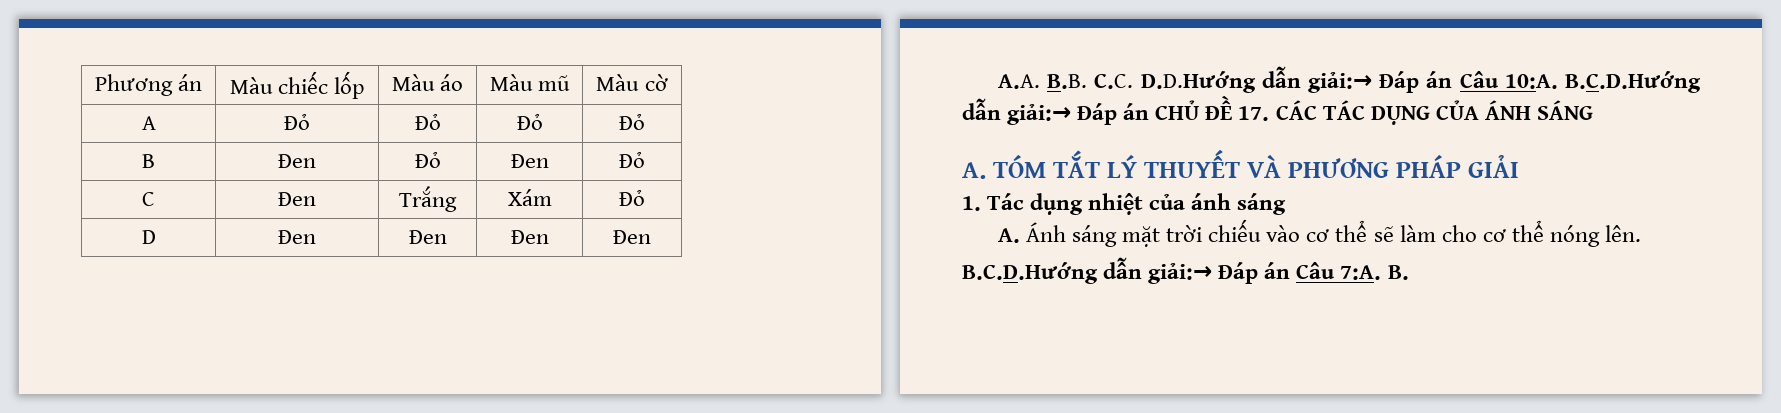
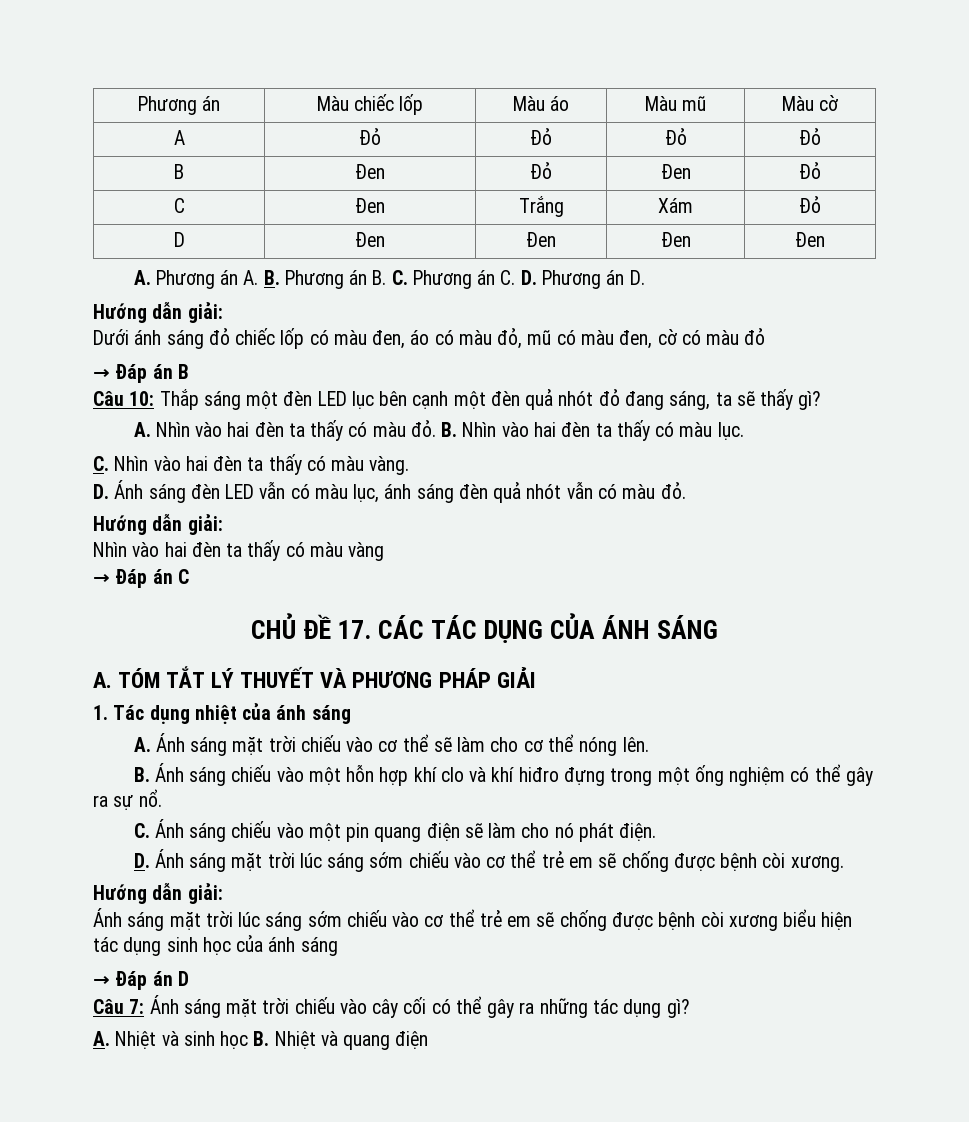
[997,66,1701,93] [962,98,1150,125] A.A. B.B. C.C. D.D.Hướng dẫn giải:→ Đáp án Câu 10:A. B.C.D.Hướng dẫn giải:→ Đáp án -> [133,270,645,289] [93,301,223,323] [93,328,766,349] [93,364,189,383] [93,389,822,410] [133,420,744,441] [93,454,410,475] [93,480,686,503] [93,513,223,535] [93,540,385,561] [93,569,189,588] A. Phương án A. B. Phương án B. C. Phương án C. D. Phương án D. // Hướng dẫn giải: // Dưới ánh sáng đỏ chiếc lốp có màu đen, áo có màu đỏ, mũ có màu đen, cờ có màu đỏ // → Đáp án B // Câu 10: Thắp sáng một đèn LED lục bên cạnh một đèn quả nhót đỏ đang sáng, ta sẽ thấy gì? // A. Nhìn vào hai đèn ta thấy có màu đỏ. B. Nhìn vào hai đèn ta thấy có màu lục. // C. Nhìn vào hai đèn ta thấy có màu vàng. // D. Ánh sáng đèn LED vẫn có màu lục, ánh sáng đèn quả nhót vẫn có màu đỏ. // Hướng dẫn giải: // Nhìn vào hai đèn ta thấy có màu vàng // → Đáp án C //
[962,257,1409,284] B.C.D.Hướng dẫn giải:→ Đáp án Câu 7:A. B. -> [133,763,873,786] [93,789,162,810] [133,819,657,842] [133,849,844,872] [93,882,223,904] [93,908,853,931] [93,935,338,956] [93,971,189,990] [93,995,690,1018] [93,1031,429,1050] B. Ánh sáng chiếu vào một hỗn hợp khí clo và khí hiđro đựng trong một ống nghiệm có thể gây ra sự nổ. // C. Ánh sáng chiếu vào một pin quang điện sẽ làm cho nó phát điện. // D. Ánh sáng mặt trời lúc sáng sớm chiếu vào cơ thể trẻ em sẽ chống được bệnh còi xương. // Hướng dẫn giải: // Ánh sáng mặt trời lúc sáng sớm chiếu vào cơ thể trẻ em sẽ chống được bệnh còi xương biểu hiện tác dụng sinh học của ánh sáng // → Đáp án D // Câu 7: Ánh sáng mặt trời chiếu vào cây cối có thể gây ra những tác dụng gì? // A. Nhiệt và sinh học B. Nhiệt và quang điện

